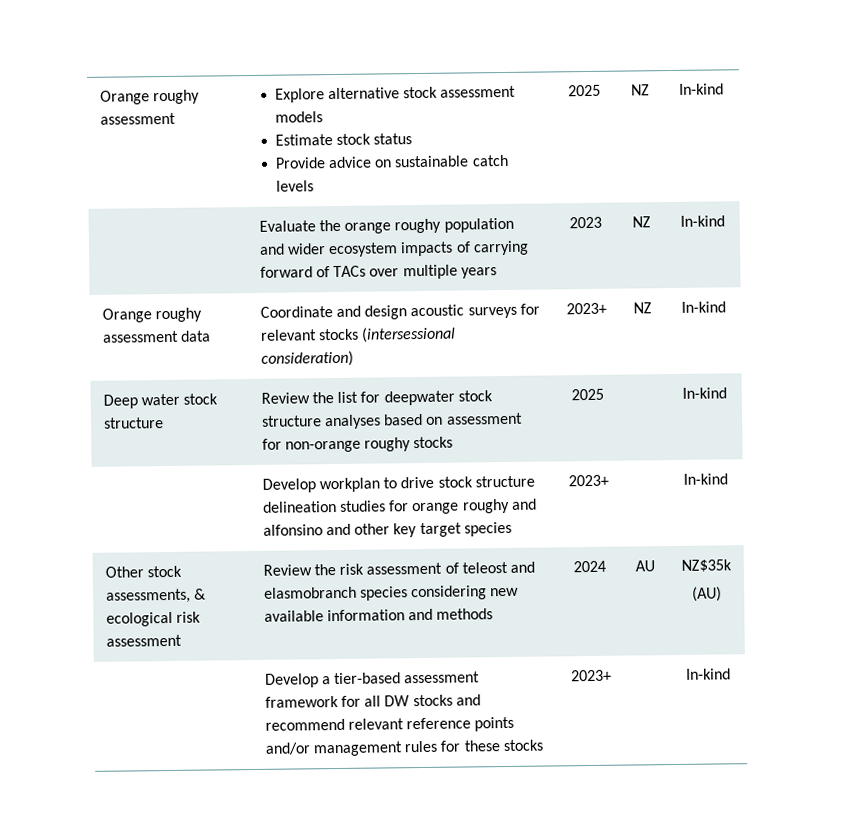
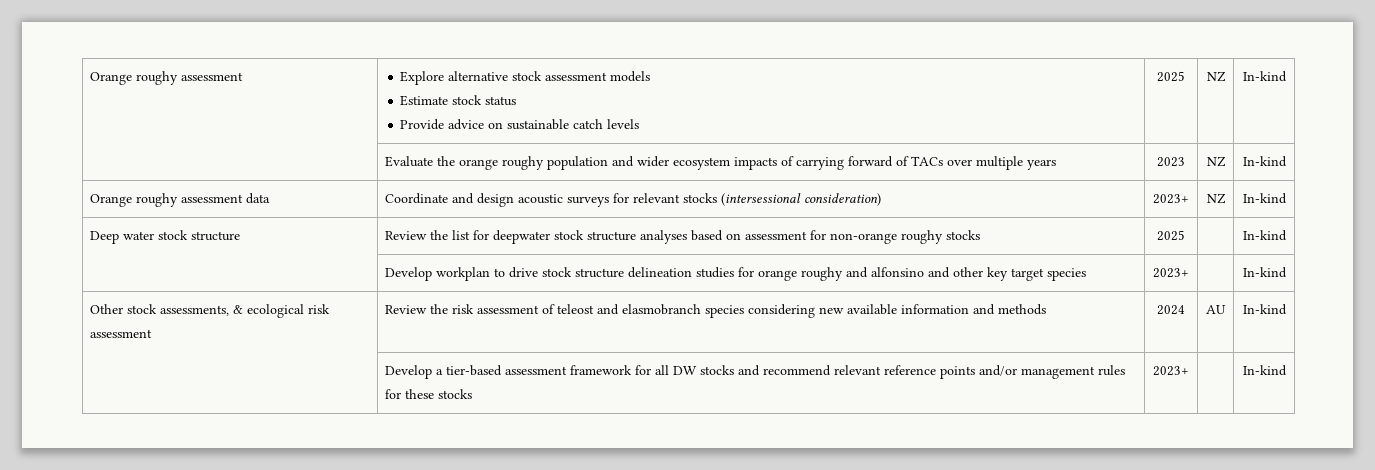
[681,559,732,572] [692,586,722,602] NZ$35k // (AU) -> [1242,304,1287,315] In-kind

